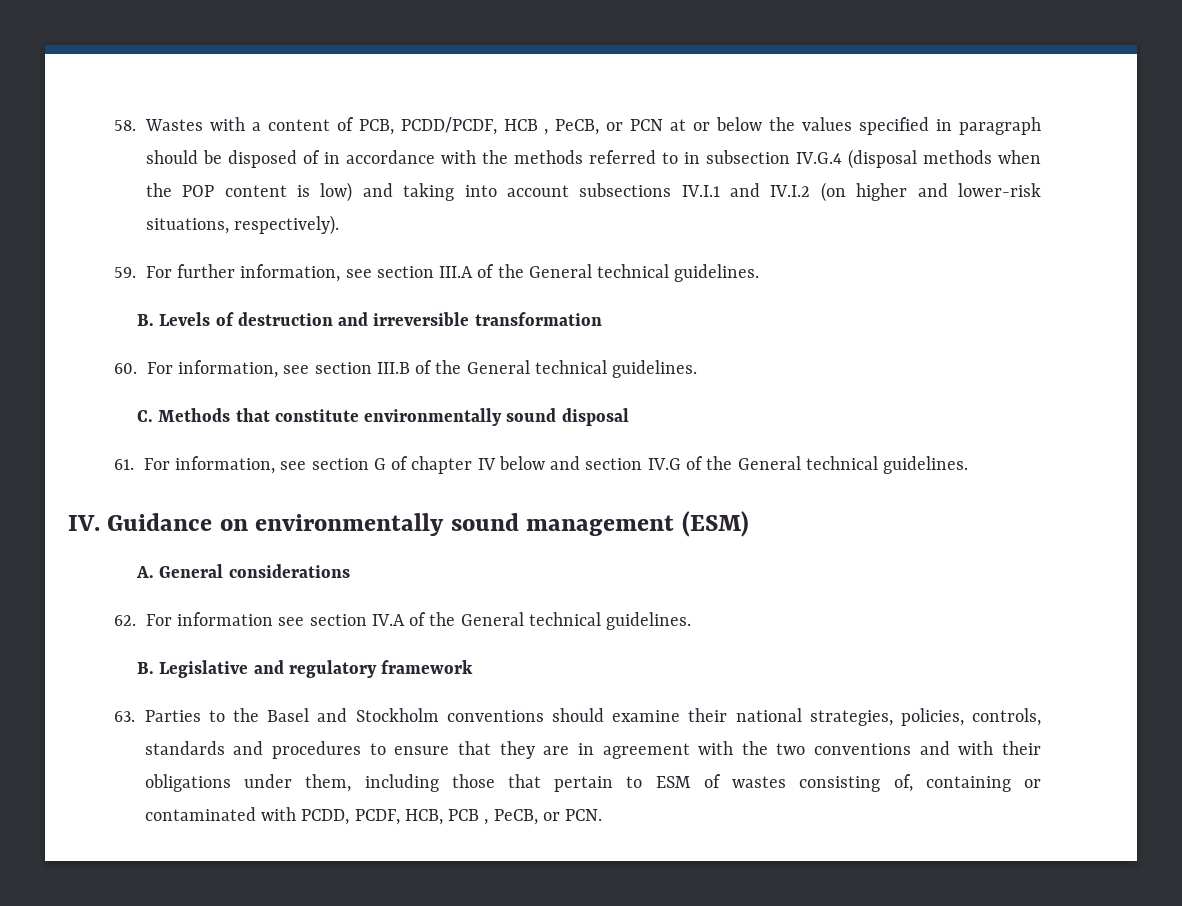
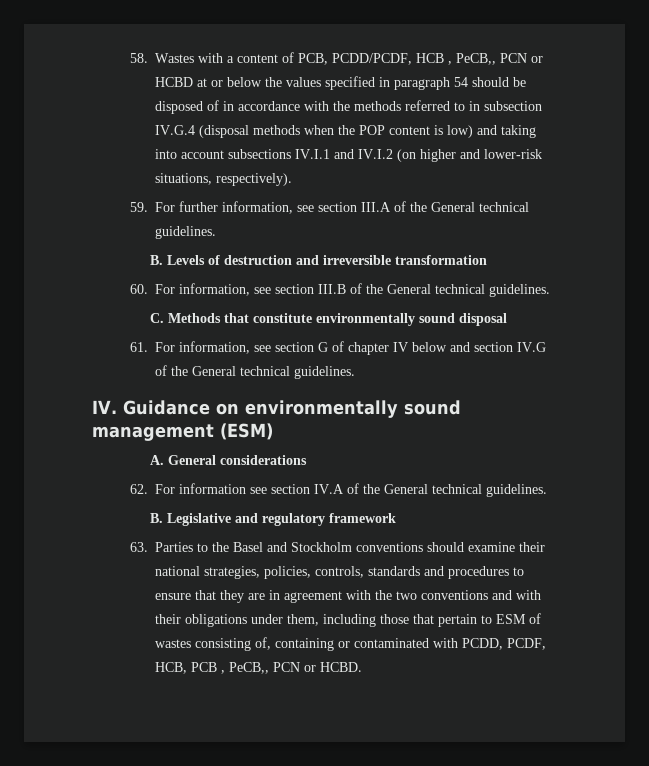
[555,119,664,135] PeCB, or PCN -> [456,53,544,65] [155,77,194,87] PeCB,, PCN or HCBD
(1041, 126) none -> [454,77,469,87] 54
[493,809,603,825] PeCB, or PCN. -> [229,662,363,674] PeCB,, PCN or HCBD.

